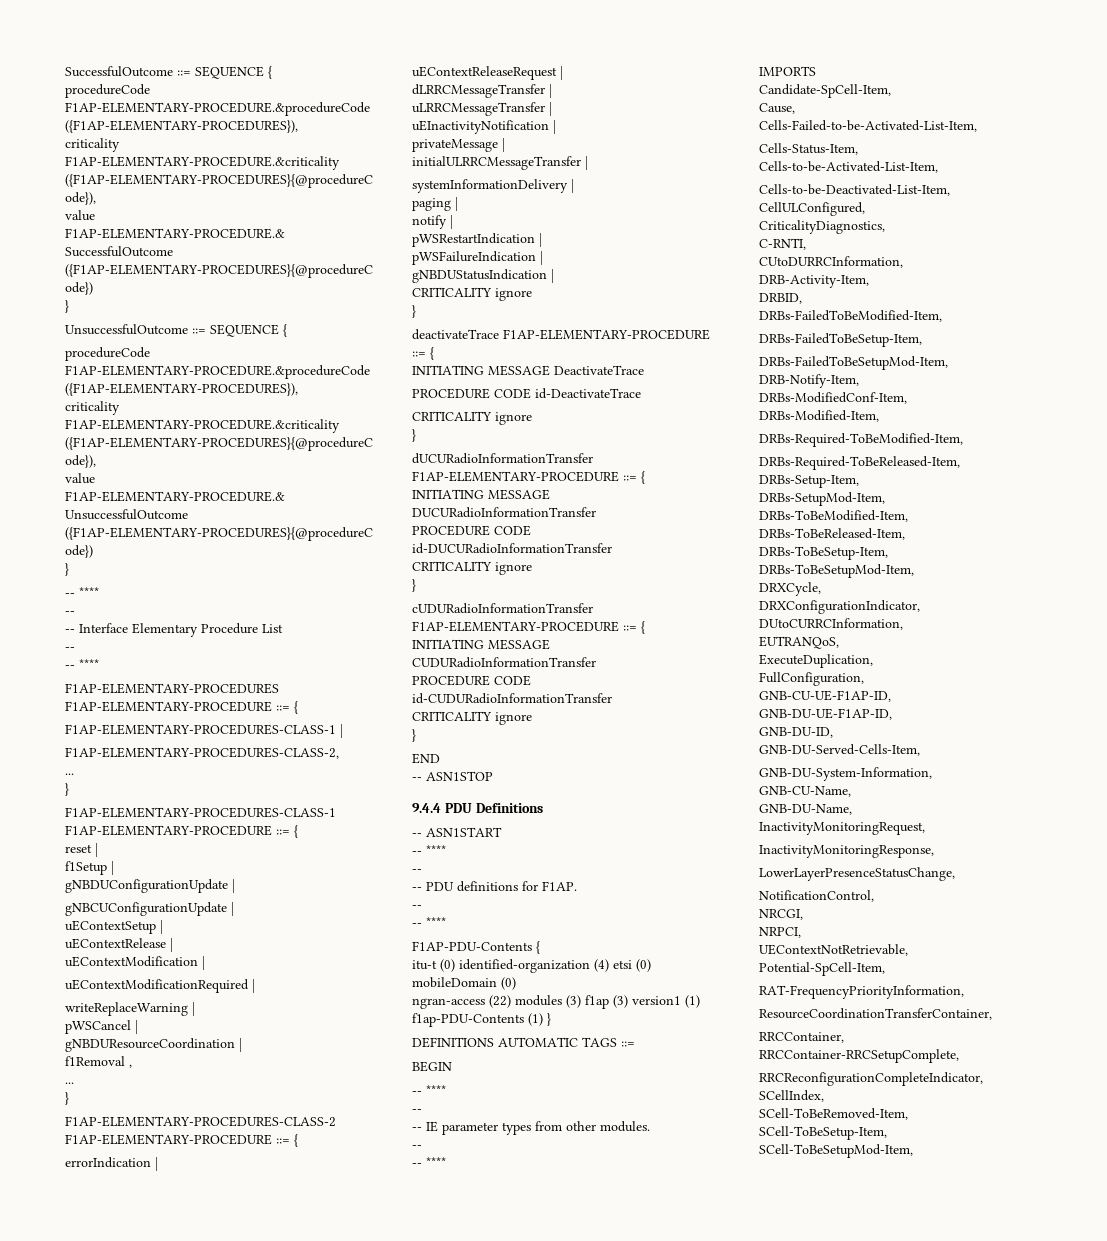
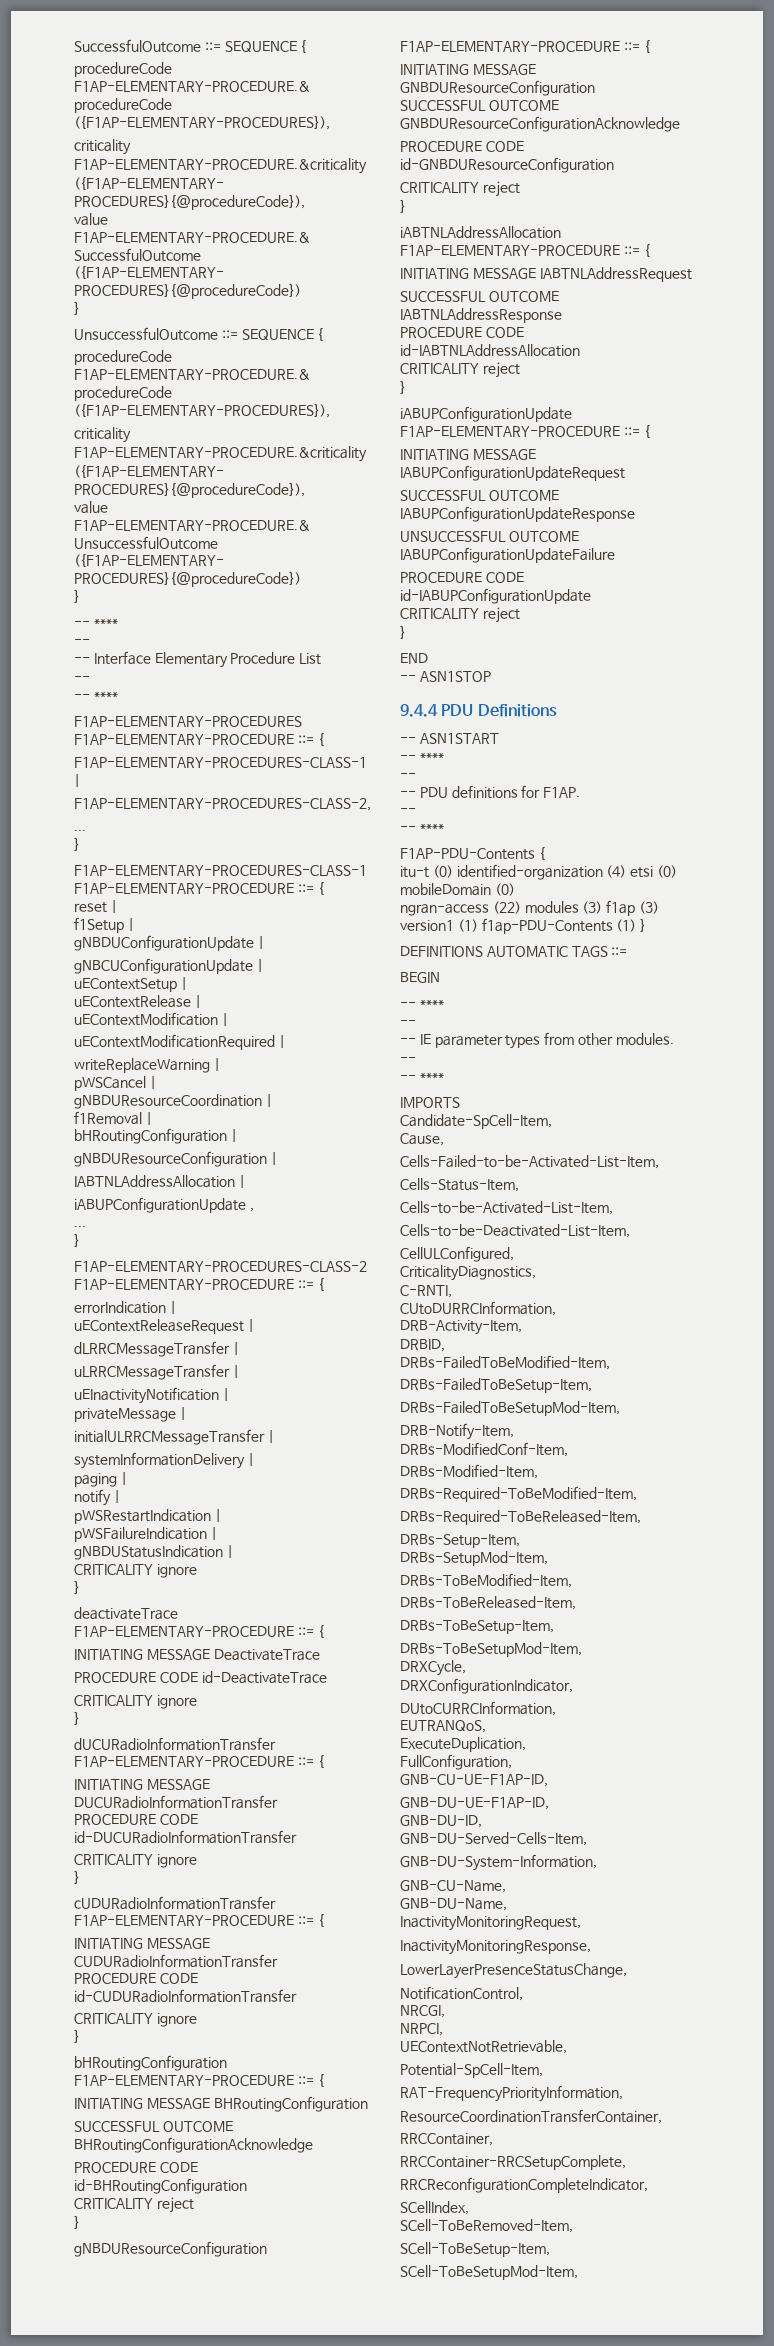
(125, 1061) none -> [145,1112,152,1125] [74,1128,237,1144] [74,1151,277,1167] [74,1175,245,1188] [74,1197,246,1213] | // bHRoutingConfiguration | // gNBDUResourceConfiguration | // IABTNLAddressAllocation | // iABUPConfigurationUpdate
(416, 735) none -> [74,2055,227,2071] [74,2074,324,2087] [74,2096,368,2112] [74,2121,233,2132] [74,2137,313,2153] [74,2162,198,2173] [74,2178,247,2194] [74,2197,194,2213] [74,2216,80,2229] [74,2241,267,2257] [400,40,650,53] [400,64,536,75] [400,80,595,96] [400,100,559,111] [400,116,680,132] [400,141,524,152] [400,157,614,173] [400,181,520,197] [400,200,406,213] [400,226,561,239] [400,244,650,257] [400,267,692,282] [400,291,559,302] [400,308,562,323] [400,327,524,338] [400,344,580,357] [400,362,520,378] [400,381,406,394] [400,406,572,422] [400,425,650,438] [400,449,536,460] [400,465,625,481] [400,490,559,501] [400,506,635,522] [400,531,579,542] [400,547,615,563] [400,572,524,583] [400,588,591,604] [400,607,520,623] [400,626,406,639] // bHRoutingConfiguration F1AP-ELEMENTARY-PROCEDURE ::= { // INITIATING MESSAGE BHRoutingConfiguration // SUCCESSFUL OUTCOME BHRoutingConfigurationAcknowledge // PROCEDURE CODE id-BHRoutingConfiguration // CRITICALITY reject // } // gNBDUResourceConfiguration F1AP-ELEMENTARY-PROCEDURE ::= { // INITIATING MESSAGE GNBDUResourceConfiguration // SUCCESSFUL OUTCOME GNBDUResourceConfigurationAcknowledge // PROCEDURE CODE id-GNBDUResourceConfiguration // CRITICALITY reject // } // iABTNLAddressAllocation F1AP-ELEMENTARY-PROCEDURE ::= { // INITIATING MESSAGE IABTNLAddressRequest // SUCCESSFUL OUTCOME IABTNLAddressResponse // PROCEDURE CODE id-IABTNLAddressAllocation // CRITICALITY reject // } // iABUPConfigurationUpdate F1AP-ELEMENTARY-PROCEDURE ::= { // INITIATING MESSAGE IABUPConfigurationUpdateRequest // SUCCESSFUL OUTCOME IABUPConfigurationUpdateResponse // UNSUCCESSFUL OUTCOME IABUPConfigurationUpdateFailure // PROCEDURE CODE id-IABUPConfigurationUpdate // CRITICALITY reject // }

